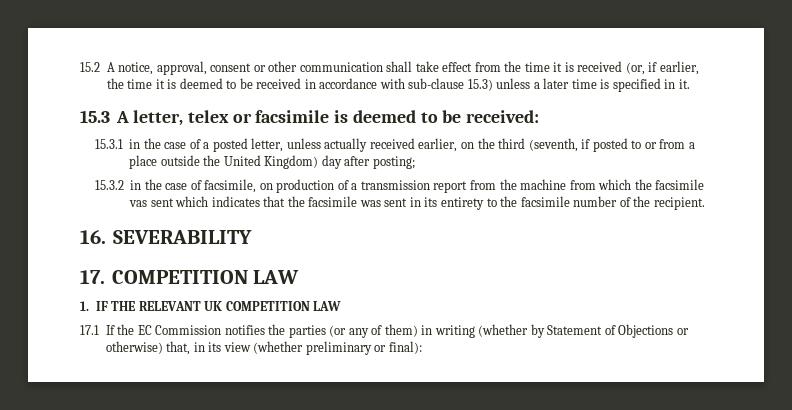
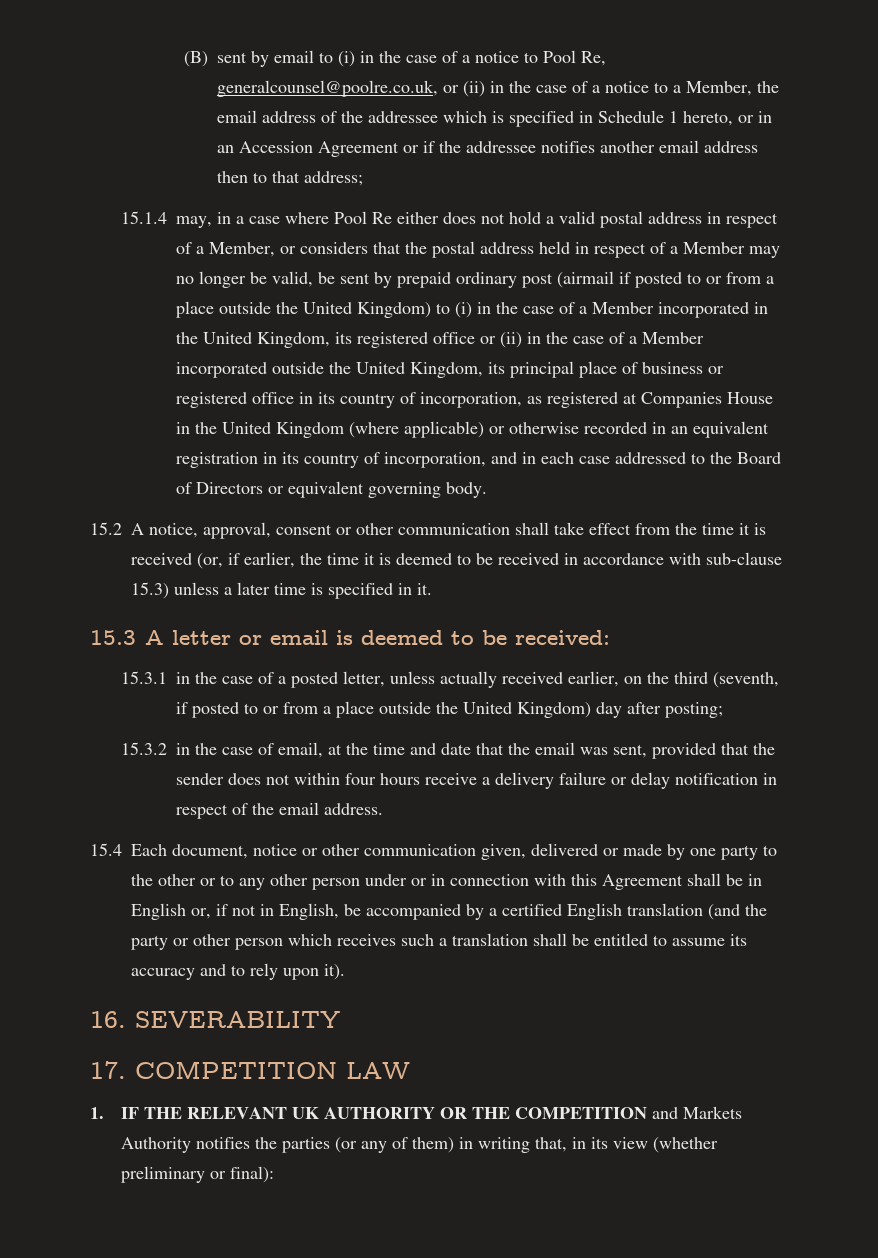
(80, 67) none -> [184,50,607,67] [217,80,780,97] [217,110,773,127] [217,140,759,157] [217,171,364,186] [121,211,779,228] [176,241,781,258] [176,271,775,288] [176,301,769,318] [176,332,705,348] [176,361,725,378] [176,392,774,408] [176,421,770,438] [176,452,782,468] [176,481,488,498] (B) sent by email to (i) in the case of a notice to Pool Re, generalcounsel@poolre.co.uk, or (ii) in the case of a notice to a Member, the email address of the addressee which is specified in Schedule 1 hereto, or in an Accession Agreement or if the addressee notifies another email address then to that address; // 15.1.4 may, in a case where Pool Re either does not hold a valid postal address in respect of a Member, or considers that the postal address held in respect of a Member may no longer be valid, be sent by prepaid ordinary post (airmail if posted to or from a place outside the United Kingdom) to (i) in the case of a Member incorporated in the United Kingdom, its registered office or (ii) in the case of a Member incorporated outside the United Kingdom, its principal place of business or registered office in its country of incorporation, as registered at Companies House in the United Kingdom (where applicable) or otherwise recorded in an equivalent registration in its country of incorporation, and in each case addressed to the Board of Directors or equivalent governing body. //
[133,110,330,126] letter, telex or facsimile -> [172,630,328,645] letter or email
[204,179,705,193] [129,196,705,210] facsimile, on production of a transmission report from the machine from which the facsimile vas sent which indicates that the facsimile was sent in its entirety to the facsimile number of the recipient. -> [278,742,776,759] [176,772,778,789] [176,802,384,819] [90,843,777,860] [131,873,762,890] [131,903,767,920] [131,933,747,950] [131,963,345,980] email, at the time and date that the email was sent, provided that the sender does not within four hours receive a delivery failure or delay notification in respect of the email address. // 15.4 Each document, notice or other communication given, delivered or made by one party to the other or to any other person under or in connection with this Agreement shall be in English or, if not in English, be accompanied by a certified English translation (and the party or other person which receives such a translation shall be entitled to assume its accuracy and to rely upon it).
[225,301,342,311] [80,324,222,335] COMPETITION LAW // 17.1 If the EC Commission -> [324,1106,743,1119] [121,1137,192,1153] AUTHORITY OR THE COMPETITION and Markets Authority
[478,324,689,338] [105,341,163,354] (whether by Statement of Objections or otherwise) -> (531, 1145) none

